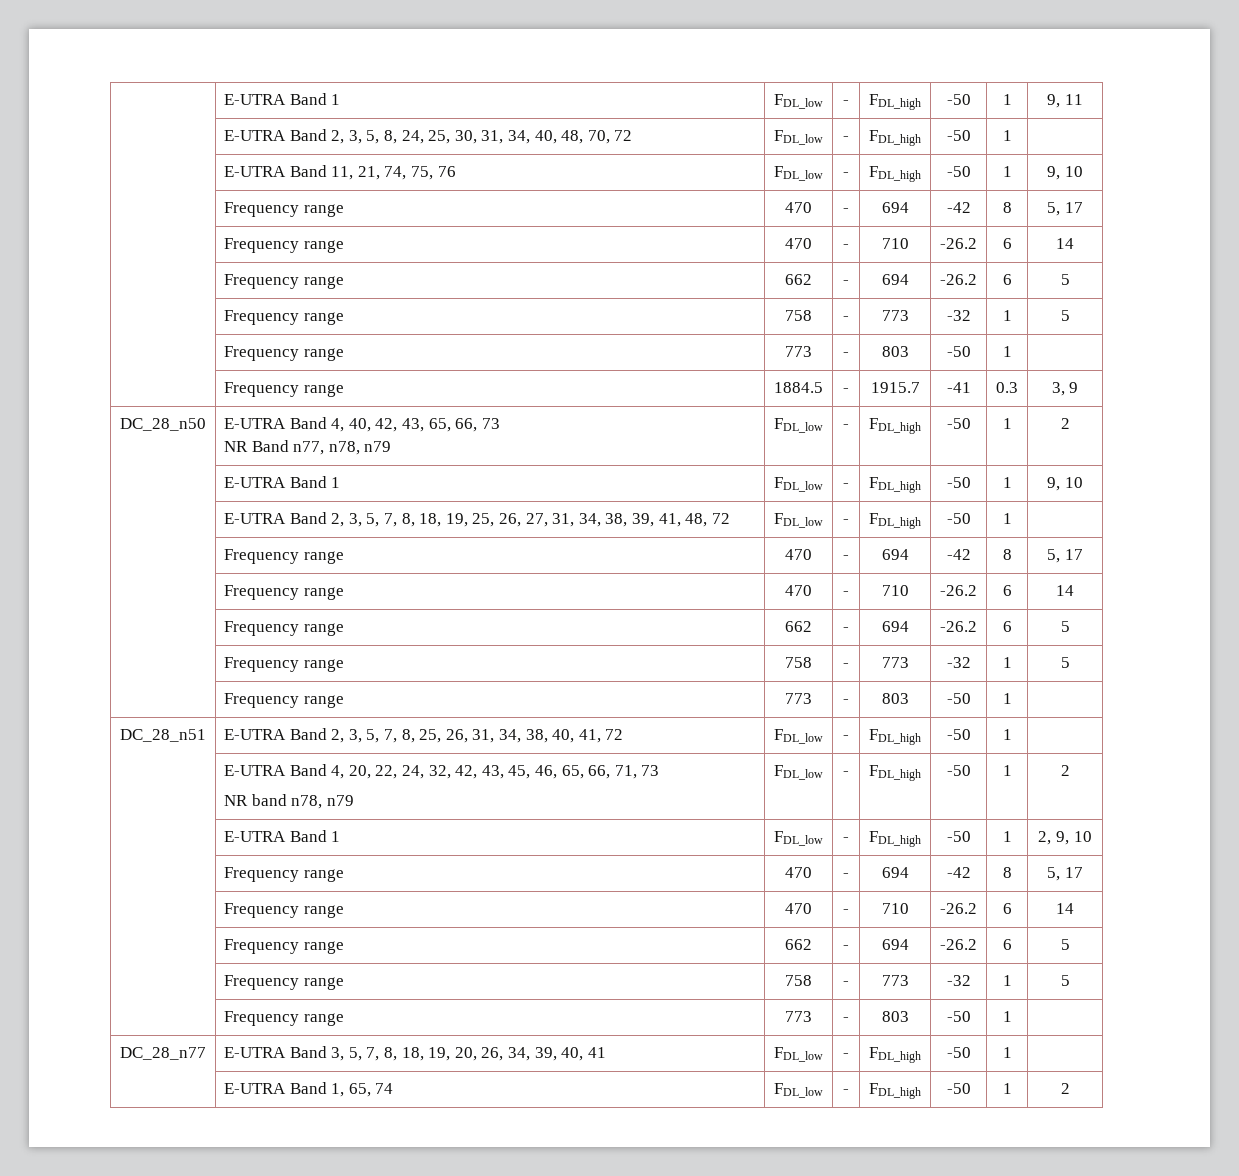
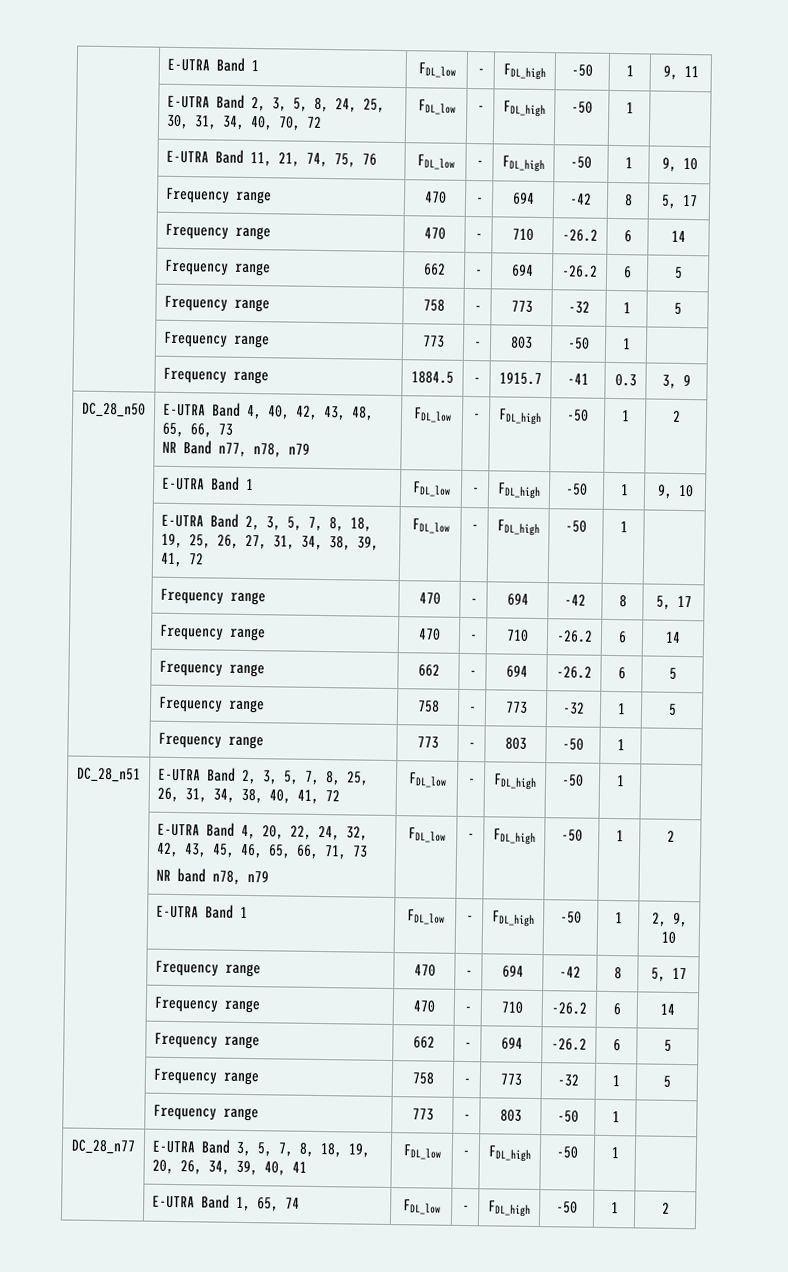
[561,130,584,144] 48, -> (274, 123) none
(425, 425) none -> [351,406,375,421] 48,
[685,513,708,527] 48, -> (184, 560) none

